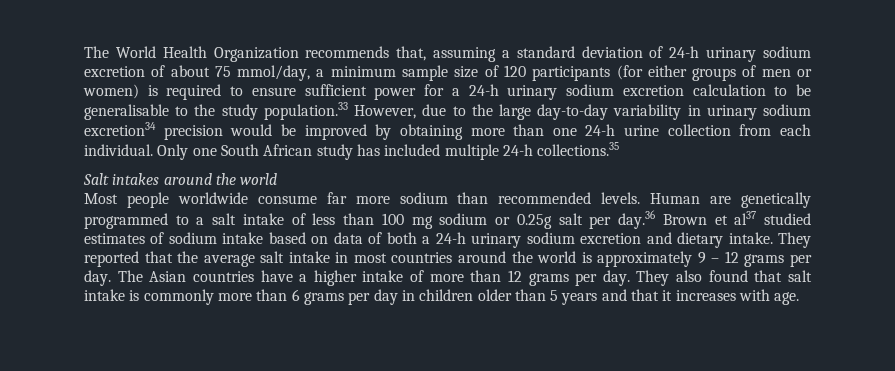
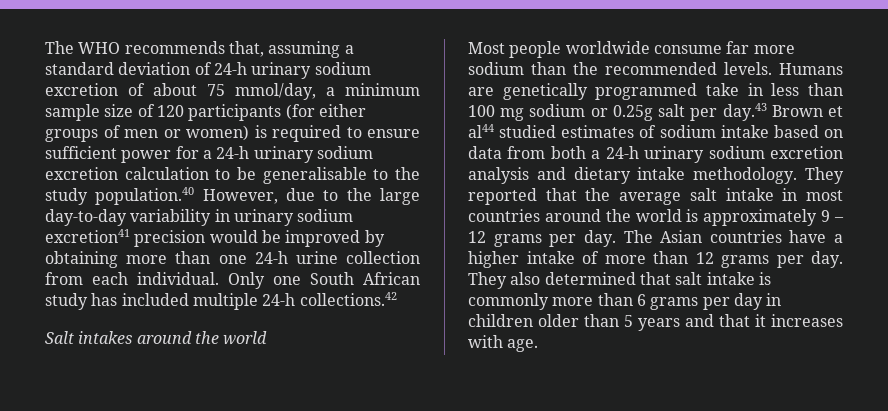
[84,46,299,62] The World Health Organization -> [45,41,121,54] The WHO
[263,102,348,120] population.33 -> [95,187,195,205] population.40
[84,122,156,136] excretion34 -> [45,229,130,243] excretion41
[537,142,620,156] collections.35 -> [299,292,397,306] collections.42
(489, 198) none -> [573,62,598,75] the
[650,193,701,204] Human -> [779,63,843,75] Humans
[175,213,306,225] to a salt intake of -> [706,83,763,96] take in
[618,210,656,229] day.36 -> [722,103,767,121] day.43
[734,211,757,225] al37 -> [468,124,494,138] al44
[368,232,383,244] of -> [507,146,546,159] from
(642, 238) none -> [468,167,529,184] analysis
[728,232,773,244] intake. -> [637,167,798,184] intake methodology.
[708,270,748,282] found -> [544,272,636,285] determined

